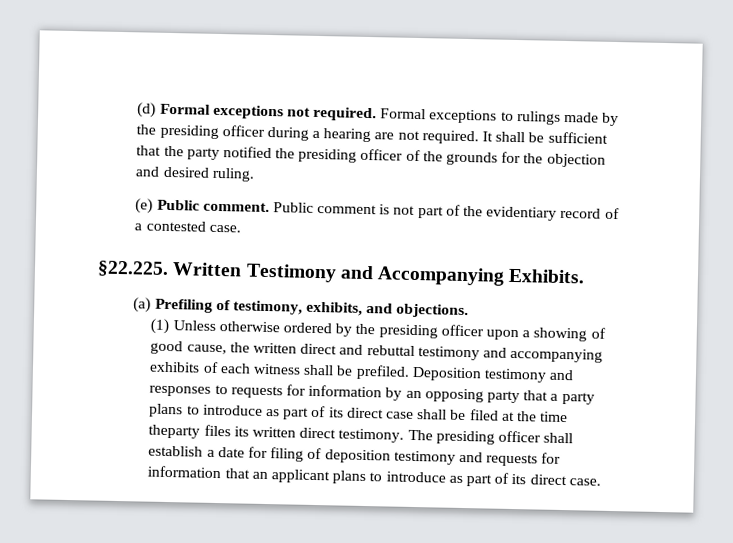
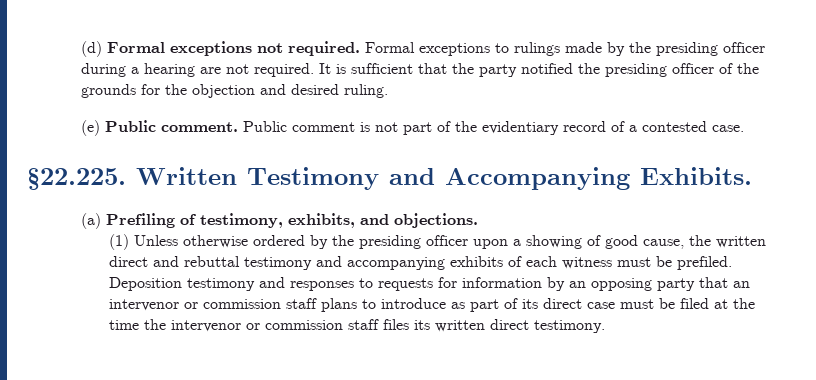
[495,131,545,143] shall be -> [336,64,347,74] is
[303,364,335,376] shall -> [616,257,651,267] must
[550,391,595,405] a party -> [732,281,750,288] [108,298,317,311] an intervenor or commission staff
[417,409,448,420] shall -> [619,299,654,309] must
[148,424,201,439] theparty -> [143,319,379,332] the intervenor or commission staff
[407,429,574,445] [148,445,562,467] [147,465,601,487] The presiding officer shall establish a date for filing of deposition testimony and requests for information that an applicant plans to introduce as part of its direct case. -> (605, 326) none

